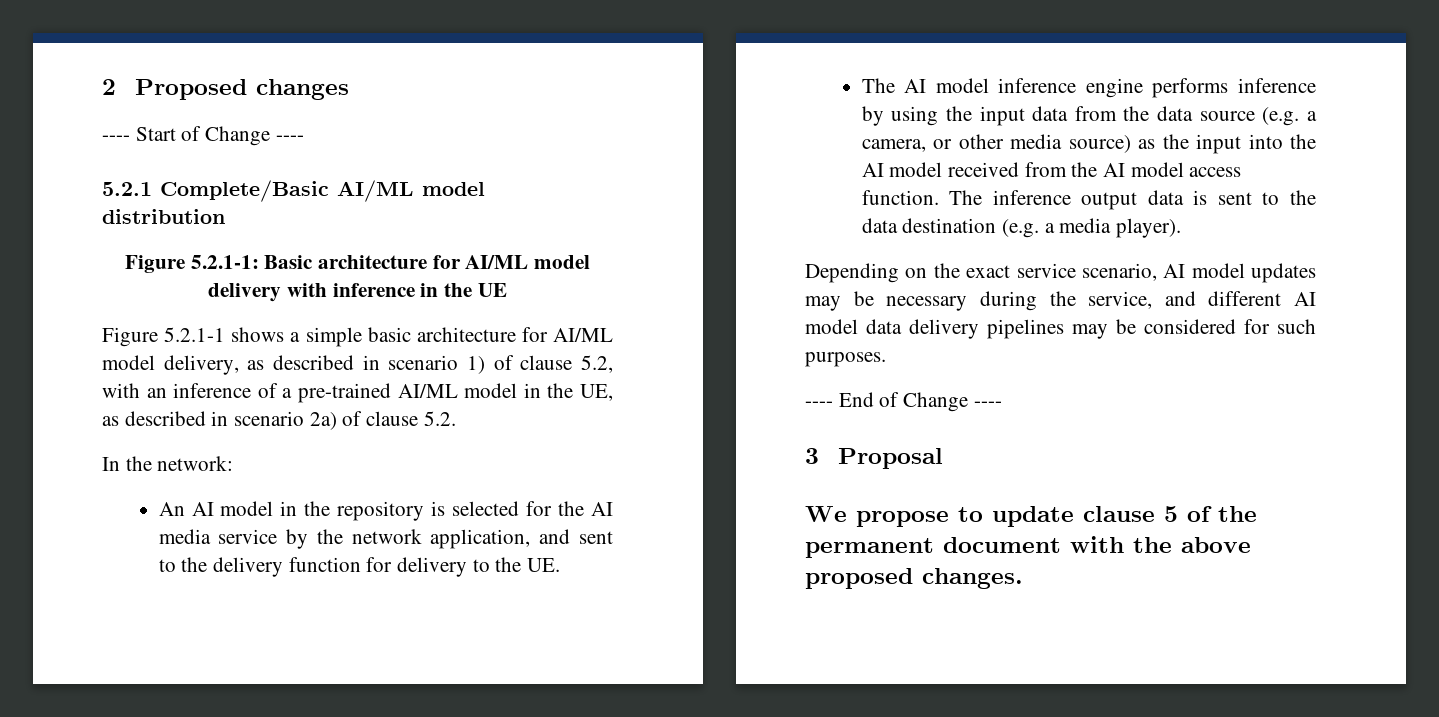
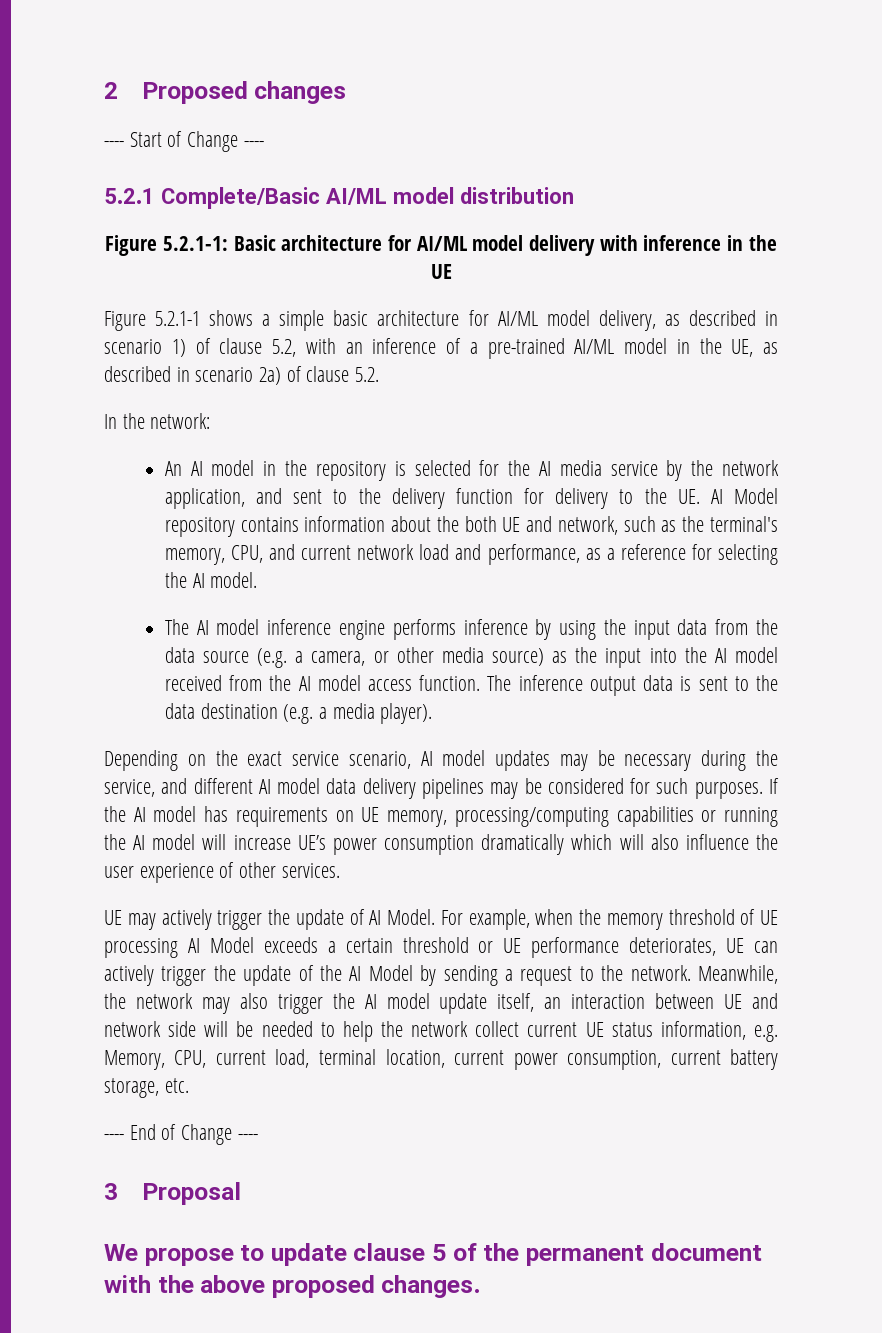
(560, 565) none -> [710,488,778,504] [164,516,779,537] [164,544,779,565] [164,572,258,588] AI Model repository contains information about the both UE and network, such as the terminal's memory, CPU, and current network load and performance, as a reference for selecting the AI model.
(886, 359) none -> [769,778,780,794] [104,806,778,827] [104,834,778,855] [104,862,340,883] [104,909,778,930] [104,937,778,958] [104,965,778,986] [104,993,779,1014] [104,1021,778,1042] [104,1049,778,1070] [104,1078,189,1098] If the AI model has requirements on UE memory, processing/computing capabilities or running the AI model will increase UE’s power consumption dramatically which will also influence the user experience of other services. // UE may actively trigger the update of AI Model. For example, when the memory threshold of UE processing AI Model exceeds a certain threshold or UE performance deteriorates, UE can actively trigger the update of the AI Model by sending a request to the network. Meanwhile, the network may also trigger the AI model update itself, an interaction between UE and network side will be needed to help the network collect current UE status information, e.g. Memory, CPU, current load, terminal location, current power consumption, current battery storage, etc.

